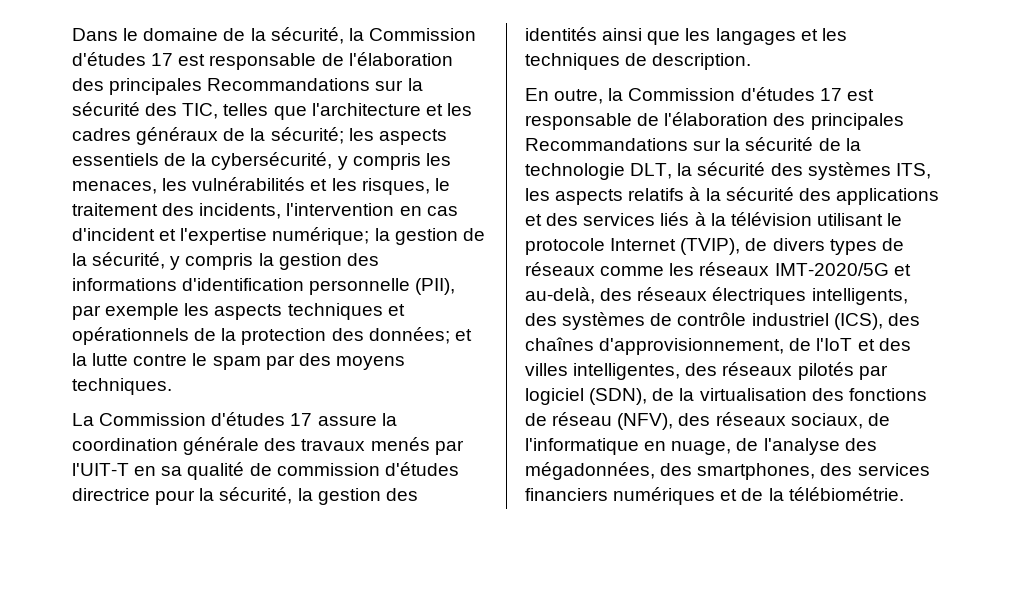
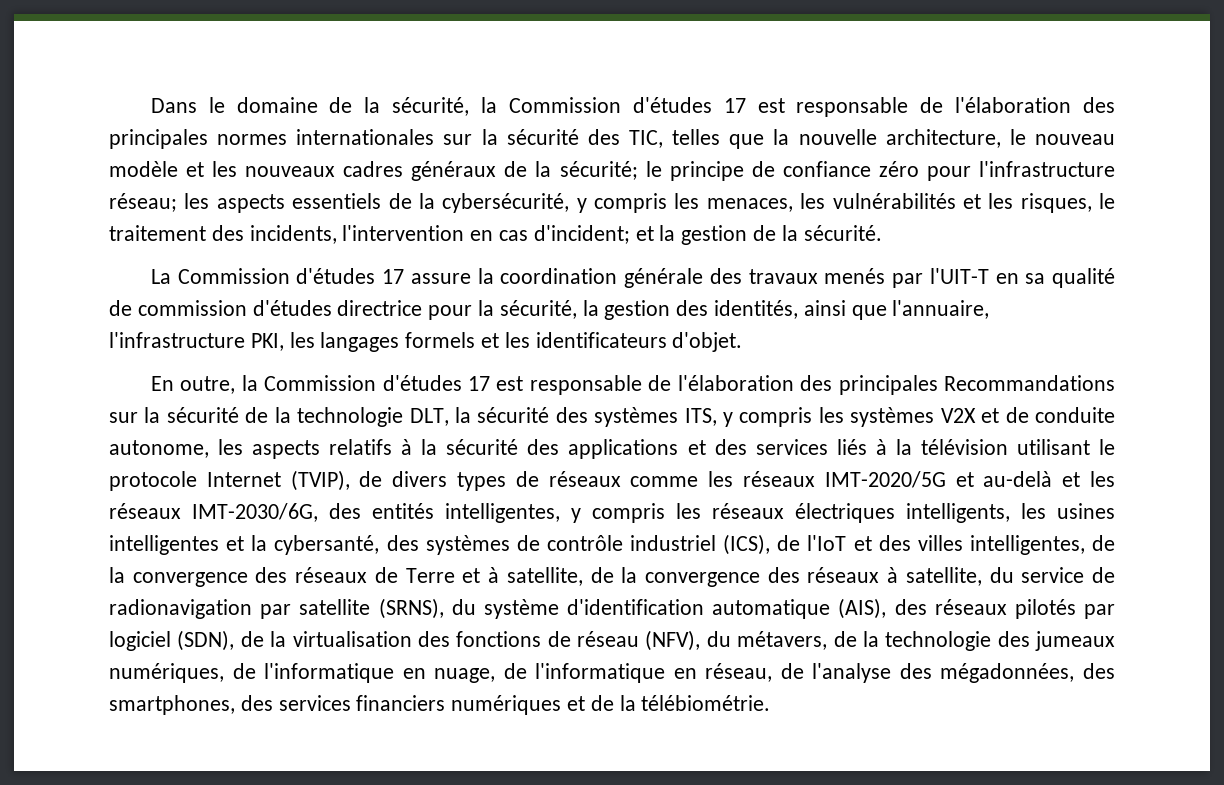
[207,78,371,91] Recommandations -> [217,129,435,145] normes internationales
[311,103,472,116] l'architecture et les -> [773,129,1115,148] [109,161,336,177] la nouvelle architecture, le nouveau modèle et les nouveaux
(344, 135) none -> [645,161,1116,181] [109,193,177,212] le principe de confiance zéro pour l'infrastructure réseau;
[72,227,485,245] [72,252,379,270] [72,278,456,295] [72,303,405,320] [72,327,472,345] [72,353,405,370] [72,378,172,395] d'incident et l'expertise numérique; la gestion de la sécurité, y compris la gestion des informations d'identification personnelle (PII), par exemple les aspects techniques et opérationnels de la protection des données; et la lutte contre le spam par des moyens techniques. -> [533,225,882,245] d'incident; et la gestion de la sécurité.
[525,27,597,41] identités -> [714,300,799,319] identités,
(681, 38) none -> [892,300,990,319] [109,332,284,351] l'annuaire, l'infrastructure PKI,
[800,28,847,41] [525,53,752,70] et les techniques de description. -> [405,332,743,352] formels et les identificateurs d'objet.
(931, 171) none -> [723,407,1115,427] [109,440,209,458] y compris les systèmes V2X et de conduite autonome,
[525,287,908,305] au-delà, des réseaux électriques intelligents, -> [983,471,1115,487] [109,503,1115,523] [109,535,380,555] au-delà et les réseaux IMT-2030/6G, des entités intelligentes, y compris les réseaux électriques intelligents, les usines intelligentes et la cybersanté,
[887,313,920,326] [525,337,785,355] des chaînes d'approvisionnement, -> (771, 544) none
(681, 371) none -> [1092,535,1115,551] [109,567,1115,587] [109,598,887,619] de la convergence des réseaux de Terre et à satellite, de la convergence des réseaux à satellite, du service de radionavigation par satellite (SRNS), du système d'identification automatique (AIS),
[678,412,863,429] des réseaux sociaux, -> [706,631,1115,651] [109,663,224,683] du métavers, de la technologie des jumeaux numériques,
(759, 444) none -> [535,663,804,683] l'informatique en réseau, de

